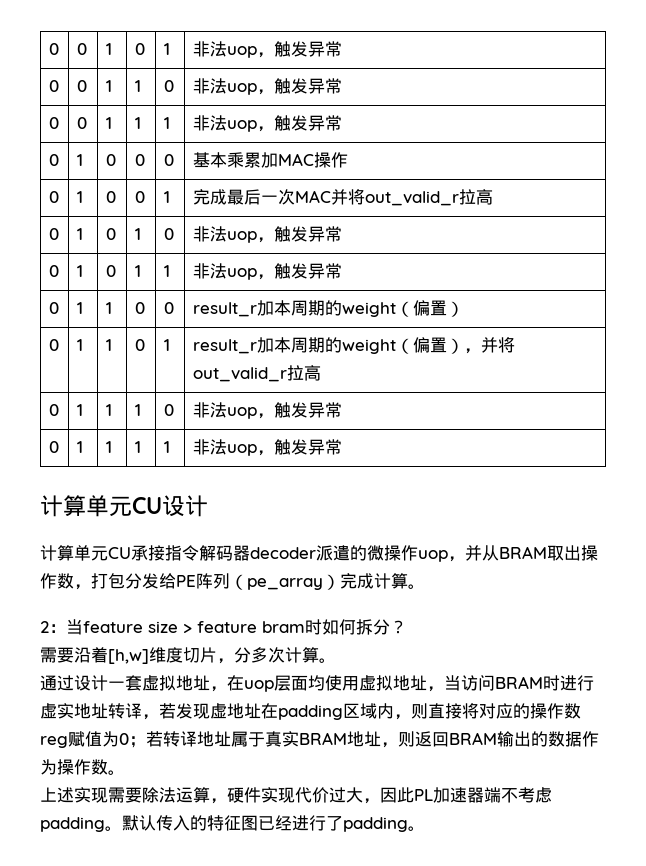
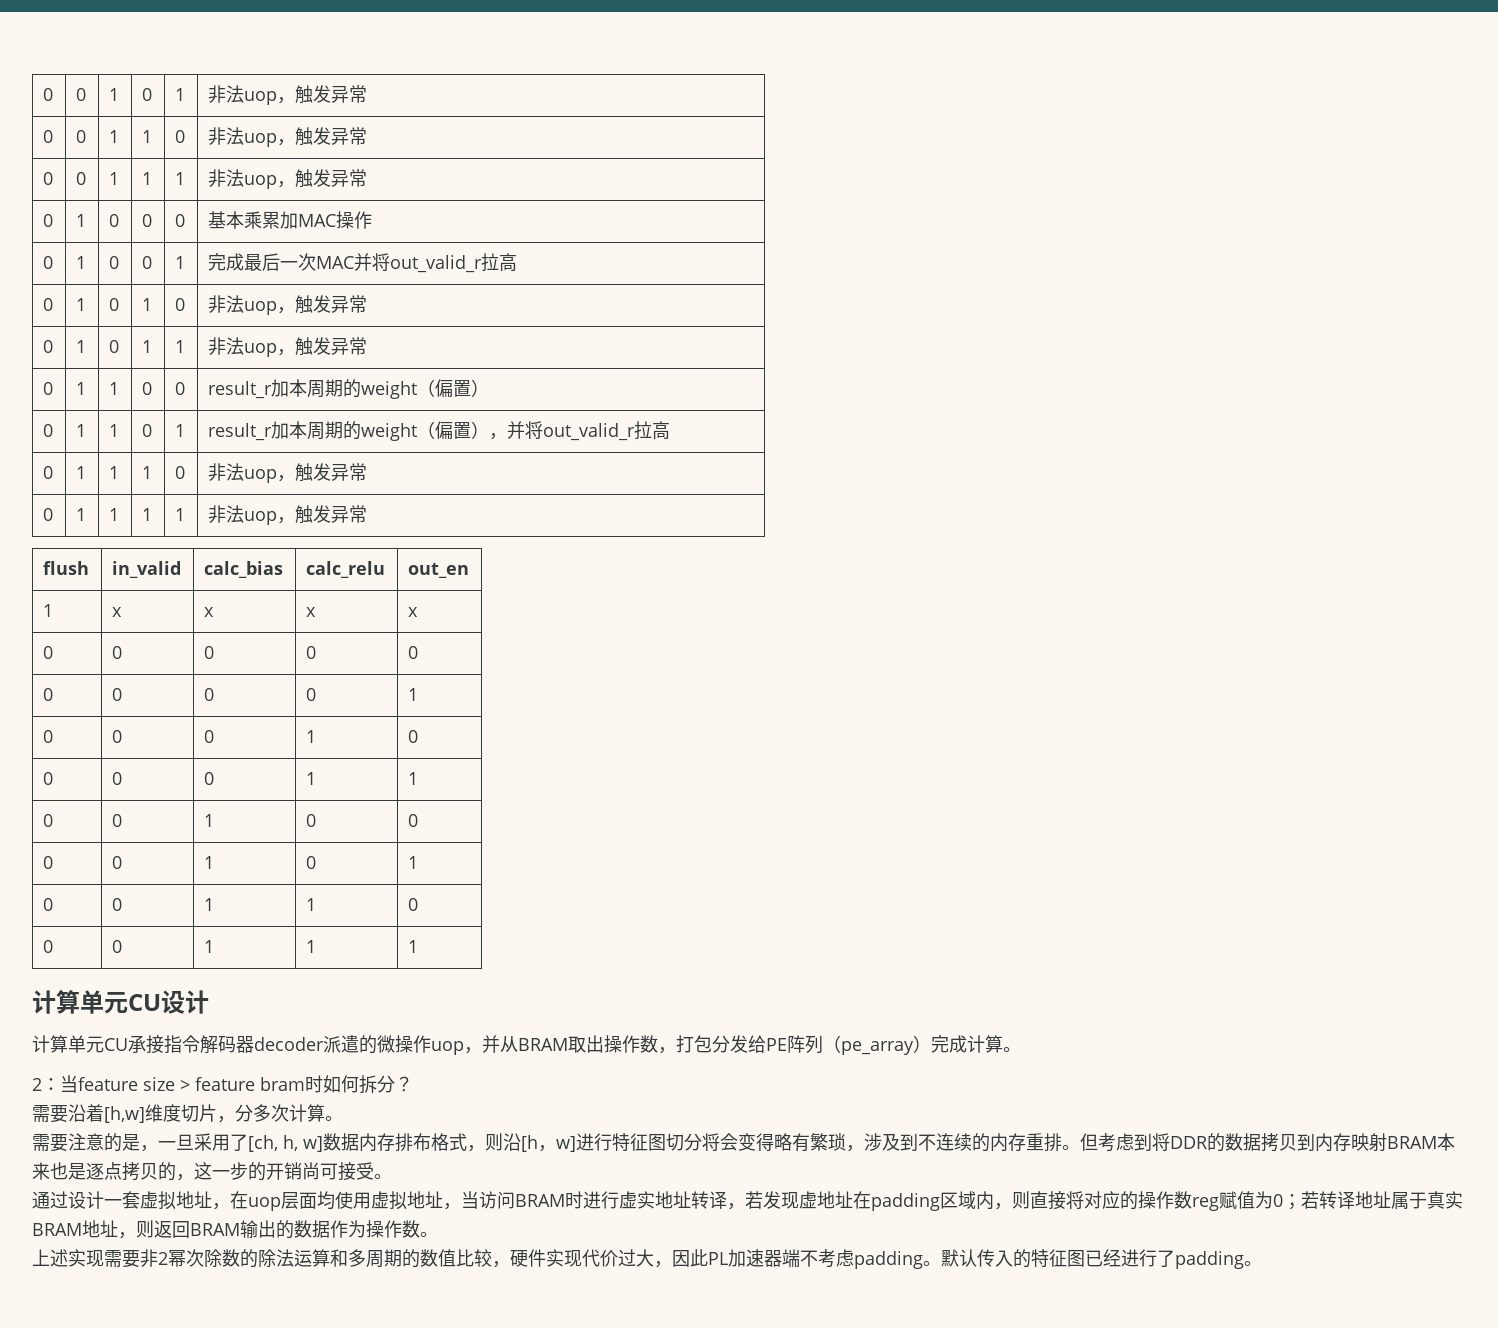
(342, 447) none -> [43,561,90,575] [112,561,182,578] [204,561,284,578] [306,561,386,578] [408,562,470,578] [43,604,54,617] [112,607,123,617] [204,607,215,617] [306,607,317,617] [408,607,419,617] [43,646,54,659] [112,646,123,659] [204,646,215,659] [306,646,317,659] [408,646,419,659] [43,688,54,701] [112,688,123,701] [204,688,215,701] [306,688,317,701] [408,688,419,701] [43,730,54,743] [112,730,123,743] [204,730,215,743] [306,730,317,743] [408,730,419,743] [43,772,54,785] [112,772,123,785] [204,772,215,785] [306,772,317,785] [408,772,419,785] [43,814,54,827] [112,814,123,827] [204,814,215,827] [306,814,317,827] [408,814,419,827] [43,856,54,869] [112,856,123,869] [204,856,215,869] [306,856,317,869] [408,856,419,869] [43,898,54,911] [112,898,123,911] [204,898,215,911] [306,898,317,911] [408,898,419,911] [43,940,54,953] [112,940,123,953] [204,940,215,953] [306,940,317,953] [408,940,419,953] // flush | in_valid | calc_bias | calc_relu | out_en // 1 | x | x | x | x // 0 | 0 | 0 | 0 | 0 // 0 | 0 | 0 | 0 | 1 // 0 | 0 | 0 | 1 | 0 // 0 | 0 | 0 | 1 | 1 // 0 | 0 | 1 | 0 | 0 // 0 | 0 | 1 | 0 | 1 // 0 | 0 | 1 | 1 | 0 // 0 | 0 | 1 | 1 | 1
(336, 660) none -> [32,1133,1455,1152] [32,1162,392,1181] // 需要注意的是，一旦采用了[ch, h, w]数据内存排布格式，则沿[h，w]进行特征图切分将会变得略有繁琐，涉及到不连续的内存重排。但考虑到将DDR的数据拷贝到内存映射BRAM本来也是逐点拷贝的，这一步的开销尚可接受。
[142,787,210,803] 除法运算 -> [140,1249,492,1268] 非2幂次除数的除法运算和多周期的数值比较

